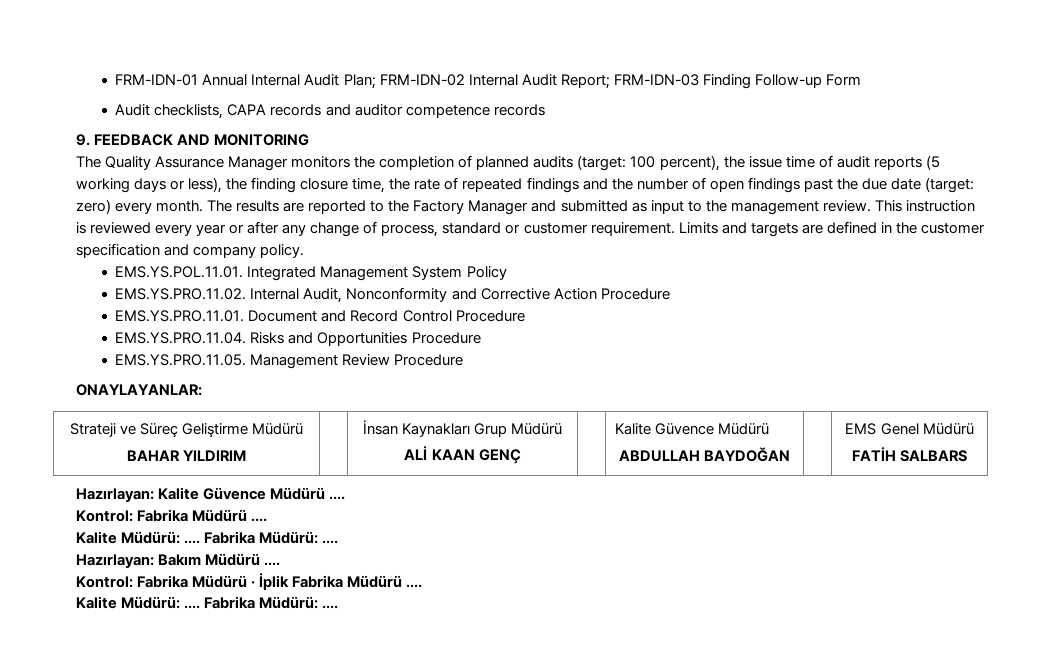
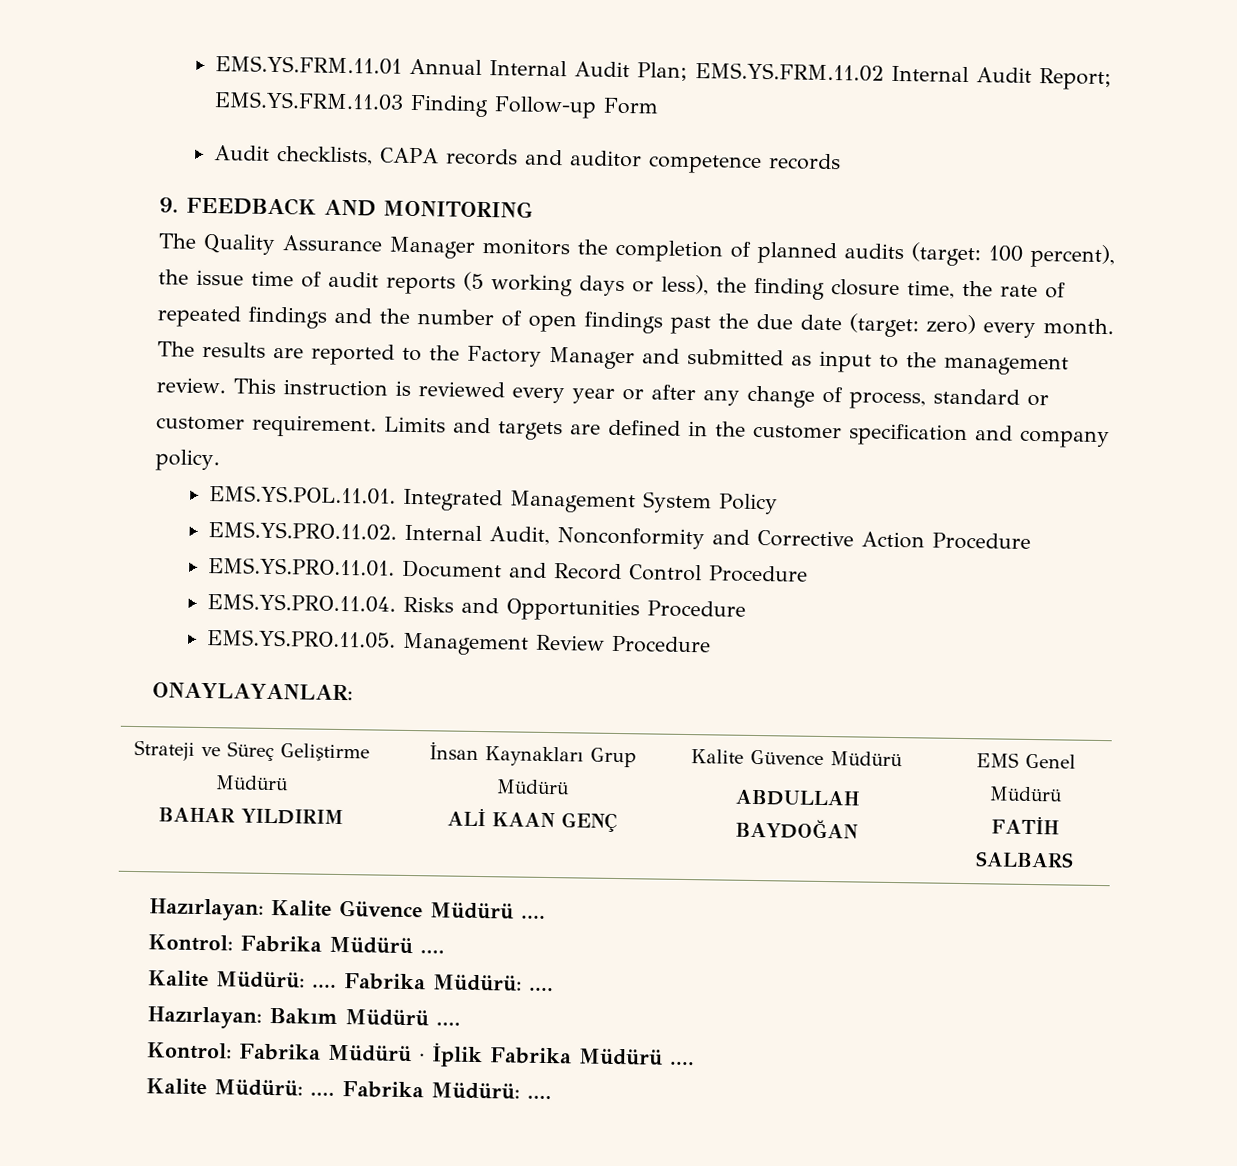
[115,74,199,86] FRM-IDN-01 -> [214,55,402,75] EMS.YS.FRM.11.01
[379,74,465,86] FRM-IDN-02 -> [694,62,884,82] EMS.YS.FRM.11.02
[613,74,699,86] FRM-IDN-03 -> [213,91,404,111] EMS.YS.FRM.11.03

